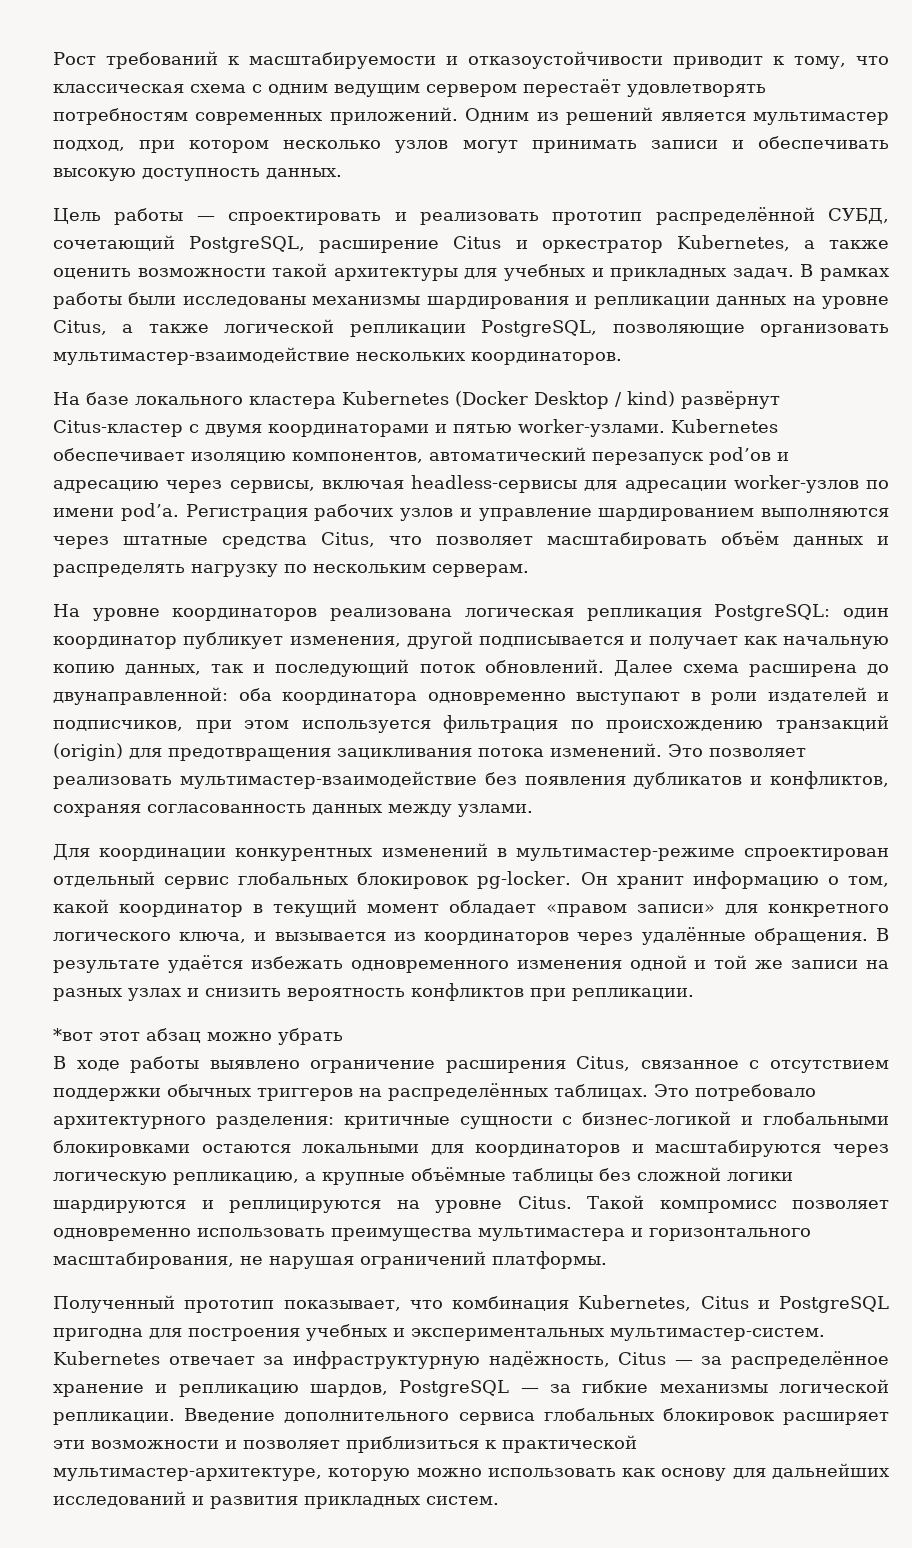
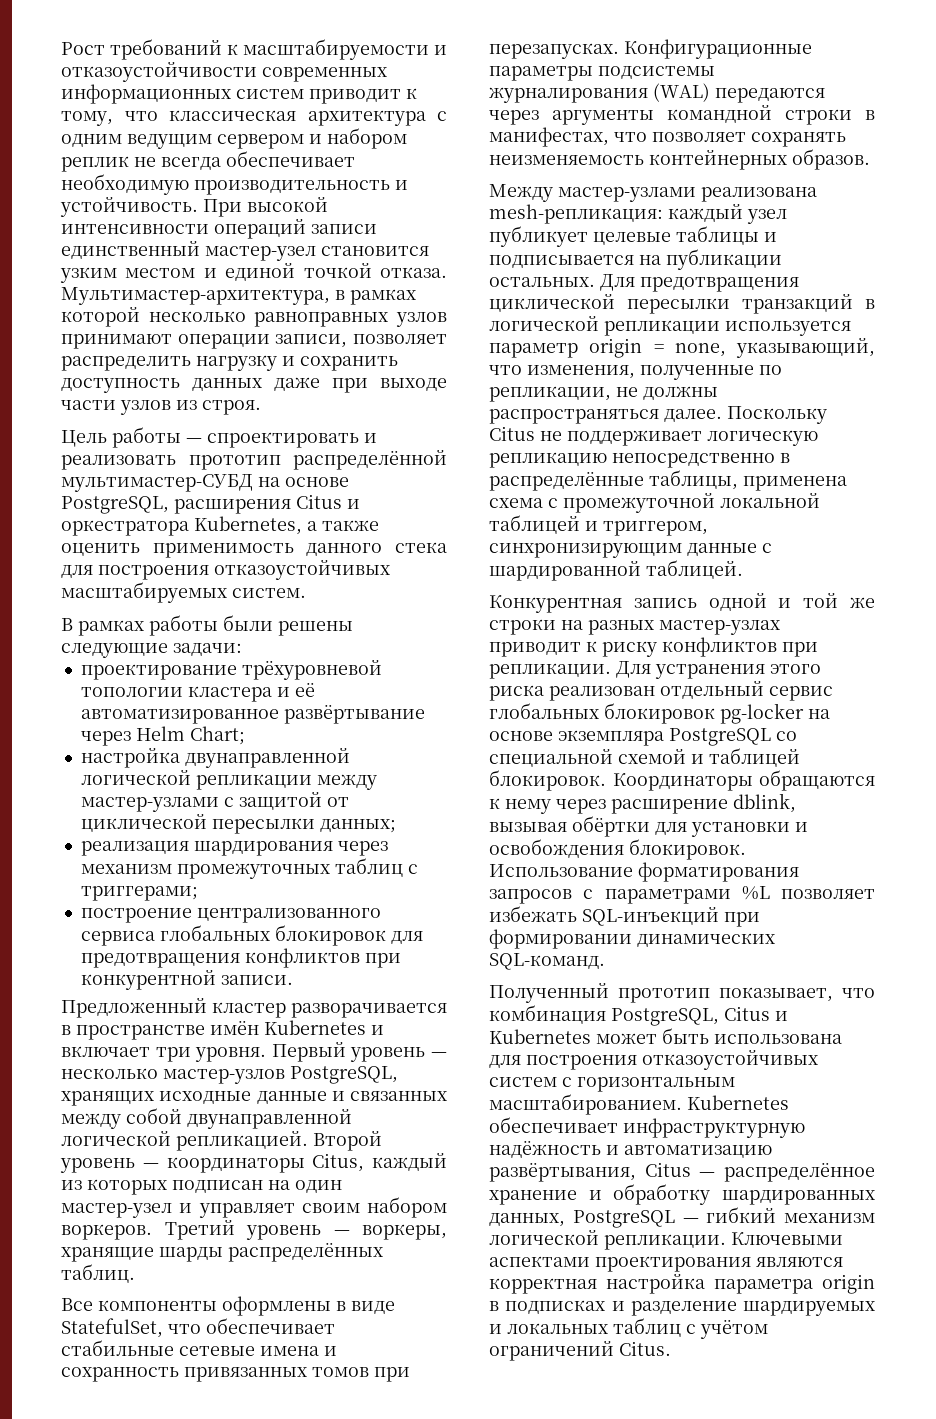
(663, 60) none -> [262,67,387,82] [61,84,304,104] современных информационных систем
[190,84,246,93] схема -> [307,110,426,126] архитектура
[523,79,766,97] [53,107,890,125] [53,136,889,153] [53,168,342,181] перeстаёт удовлетворять потребностям современных приложений. Одним из решений является мультимастер подход, при котором несколько узлов могут принимать записи и обеспечивать высокую доступность данных. -> [309,128,407,149] [61,151,355,172] [61,174,408,195] [60,197,328,217] [61,219,377,239] [61,241,429,261] [60,263,447,283] [61,287,416,305] [61,307,448,327] [61,334,448,349] [61,355,398,371] [61,377,447,393] [61,400,261,415] и набором реплик не всегда обеспечивает необходимую производительность и устойчивость. При высокой интенсивности операций записи единственный мастер-узел становится узким местом и единой точкой отказа. Мультимастер-архитектура, в рамках которой несколько равноправных узлов принимают операции записи, позволяет распределить нагрузку и сохранить доступность данных даже при выходе части узлов из строя.
[828,208,889,224] [53,235,663,253] СУБД, сочетающий PostgreSQL, расширение Citus и оркестратор -> [61,474,349,492] [61,494,360,514] [61,520,189,536] мультимастер-СУБД на основе PostgreSQL, расширения Citus и оркестратора
[137,263,890,281] [53,292,890,309] [53,319,889,337] [53,347,622,365] [53,391,780,409] [53,419,778,437] [53,447,789,465] [53,475,889,493] [53,503,889,521] [53,531,889,549] [53,564,529,577] [53,604,889,621] [53,631,889,649] [53,659,890,677] [53,687,889,705] [53,715,889,733] [53,743,806,761] [53,771,890,789] [53,804,533,817] [53,843,889,861] [53,871,889,889] [53,899,889,917] [53,927,889,945] [53,955,889,973] [53,983,694,1001] [53,1028,343,1045] [53,1056,889,1073] [53,1083,816,1101] [53,1111,889,1129] [53,1140,889,1157] [53,1167,793,1185] [53,1195,889,1213] [53,1228,811,1241] [53,1251,607,1269] возможности такой архитектуры для учебных и прикладных задач. В рамках работы были исследованы механизмы шардирования и репликации данных на уровне Citus, а также логической репликации PostgreSQL, позволяющие организовать мультимастер-взаимодействие нескольких координаторов. // На базе локального кластера Kubernetes (Docker Desktop / kind) развёрнут Citus-кластер с двумя координаторами и пятью worker-узлами. Kubernetes обеспечивает изоляцию компонентов, автоматический перезапуск pod’ов и адресацию через сервисы, включая headless-сервисы для адресации worker-узлов по имени pod’а. Регистрация рабочих узлов и управление шардированием выполняются через штатные средства Citus, что позволяет масштабировать объём данных и распределять нагрузку по нескольким серверам. // На уровне координаторов реализована логическая репликация PostgreSQL: один координатор публикует изменения, другой подписывается и получает как начальную копию данных, так и последующий поток обновлений. Далее схема расширена до двунаправленной: оба координатора одновременно выступают в роли издателей и подписчиков, при этом используется фильтрация по происхождению транзакций (origin) для предотвращения зацикливания потока изменений. Это позволяет реализовать мультимастер-взаимодействие без появления дубликатов и конфликтов, сохраняя согласованность данных между узлами. // Для координации конкурентных изменений в мультимастер-режиме спроектирован отдельный сервис глобальных блокировок pg-locker. Он хранит информацию о том, какой координатор в текущий момент обладает «правом записи» для конкретного логического ключа, и вызывается из координаторов через удалённые обращения. В результате удаётся избежать одновременного изменения одной и той же записи на разных узлах и снизить вероятность конфликтов при репликации. // *вот этот абзац можно убрать // В ходе работы выявлено ограничение расширения Citus, связанное с отсутствием поддержки обычных триггеров на распределённых таблицах. Это потребовало архитектурного разделения: критичные сущности с бизнес-логикой и глобальными блокировками остаются локальными для координаторов и масштабируются через логическую репликацию, а крупные объёмные таблицы без сложной логики шардируются и реплицируются на уровне Citus. Такой компромисс позволяет одновременно использовать преимущества мультимастера и горизонтального масштабирования, не нарушая ограничений платформы. -> [152,542,448,558] [61,560,390,580] [61,582,306,603] [61,615,353,636] [61,643,242,658] [80,660,382,680] [80,683,315,702] [80,705,425,724] [80,726,245,746] [80,748,350,768] [80,770,377,790] [80,792,349,812] [80,814,396,834] [80,841,388,856] [80,858,418,879] [80,886,198,901] [80,908,381,923] [80,925,423,946] [80,948,401,968] [80,970,293,990] [61,998,447,1018] [61,1020,384,1040] [61,1042,447,1062] [61,1066,398,1084] [61,1091,447,1106] [61,1108,352,1129] [61,1131,382,1151] [60,1153,447,1173] [61,1179,342,1195] [61,1197,447,1218] [61,1220,447,1240] [61,1243,383,1262] [61,1264,135,1283] [61,1296,395,1316] [61,1318,335,1338] [61,1340,337,1356] [61,1367,410,1382] [489,39,812,59] [489,66,715,81] [489,83,825,103] [489,105,875,125] [489,127,846,147] [489,149,870,170] [489,184,817,202] [489,204,787,224] [489,226,777,247] [489,249,782,270] [489,274,799,292] [489,294,875,314] [489,316,851,336] [489,338,875,358] [489,365,782,380] [489,386,718,402] [489,406,827,424] [489,426,818,446] [489,452,790,468] [489,470,847,491] [489,493,820,513] [489,515,708,536] [489,543,772,558] [489,560,743,581] [489,593,875,613] [489,619,780,635] [489,637,818,657] [489,661,821,679] [489,681,833,701] [489,703,830,724] [489,728,797,746] [489,748,800,767] [489,770,875,791] [489,793,796,814] [489,816,808,837] [489,839,746,860] [489,862,799,882] [489,886,875,904] [489,906,760,927] [489,929,775,949] [489,953,605,970] применимость данного стека для построения отказоустойчивых масштабируемых систем. // В рамках работы были решены следующие задачи: // проектирование трёхуровневой топологии кластера и её автоматизированное развёртывание через Helm Chart; // настройка двунаправленной логической репликации между мастер-узлами с защитой от циклической пересылки данных; // реализация шардирования через механизм промежуточных таблиц с триггерами; // построение централизованного сервиса глобальных блокировок для предотвращения конфликтов при конкурентной записи. // Предложенный кластер разворачивается в пространстве имён Kubernetes и включает три уровня. Первый уровень — несколько мастер-узлов PostgreSQL, хранящих исходные данные и связанных между собой двунаправленной логической репликацией. Второй уровень — координаторы Citus, каждый из которых подписан на один мастер-узел и управляет своим набором воркеров. Третий уровень — воркеры, хранящие шарды распределённых таблиц. // Все компоненты оформлены в виде StatefulSet, что обеспечивает стабильные сетевые имена и сохранность привязанных томов при перезапусках. Конфигурационные параметры подсистемы журналирования (WAL) передаются через аргументы командной строки в манифестах, что позволяет сохранять неизменяемость контейнерных образов. // Между мастер-узлами реализована mesh-репликация: каждый узел публикует целевые таблицы и подписывается на публикации остальных. Для предотвращения циклической пересылки транзакций в логической репликации используется параметр origin = none, указывающий, что изменения, полученные по репликации, не должны распространяться далее. Поскольку Citus не поддерживает логическую репликацию непосредственно в распределённые таблицы, применена схема с промежуточной локальной таблицей и триггером, синхронизирующим данные с шардированной таблицей. // Конкурентная запись одной и той же строки на разных мастер-узлах приводит к риску конфликтов при репликации. Для устранения этого риска реализован отдельный сервис глобальных блокировок pg-locker на основе экземпляра PostgreSQL со специальной схемой и таблицей блокировок. Координаторы обращаются к нему через расширение dblink, вызывая обёртки для установки и освобождения блокировок. Использование форматирования запросов с параметрами %L позволяет избежать SQL-инъекций при формировании динамических SQL-команд.
[578,1295,890,1313] [53,1324,825,1341] [53,1351,610,1369] Kubernetes, Citus и PostgreSQL пригодна для построения учебных и экспериментальных мультимастер-систем. Kubernetes отвечает за инфраструктурную надёжность, -> [611,1006,788,1026] [489,1028,842,1044] [489,1050,818,1070] [489,1077,735,1092] [489,1094,789,1115] [489,1117,805,1138] [489,1141,772,1158] [489,1163,636,1182] PostgreSQL, Citus и Kubernetes может быть использована для построения отказоустойчивых систем с горизонтальным масштабированием. Kubernetes обеспечивает инфраструктурную надёжность и автоматизацию развёртывания,
[701,1356,723,1365] за -> (716, 1174) none
[178,1379,890,1397] [53,1408,889,1425] [53,1435,637,1453] [53,1463,890,1481] [53,1491,499,1509] репликацию шардов, PostgreSQL — за гибкие механизмы логической репликации. Введение дополнительного сервиса глобальных блокировок расширяет эти возможности и позволяет приблизиться к практической мультимастер-архитектуре, которую можно использовать как основу для дальнейших исследований и развития прикладных систем. -> [613,1184,875,1205] [489,1207,875,1228] [489,1230,843,1250] [489,1256,843,1272] [489,1274,875,1294] [489,1300,875,1316] [489,1318,768,1339] [489,1341,671,1361] обработку шардированных данных, PostgreSQL — гибкий механизм логической репликации. Ключевыми аспектами проектирования являются корректная настройка параметра origin в подписках и разделение шардируемых и локальных таблиц с учётом ограничений Citus.

